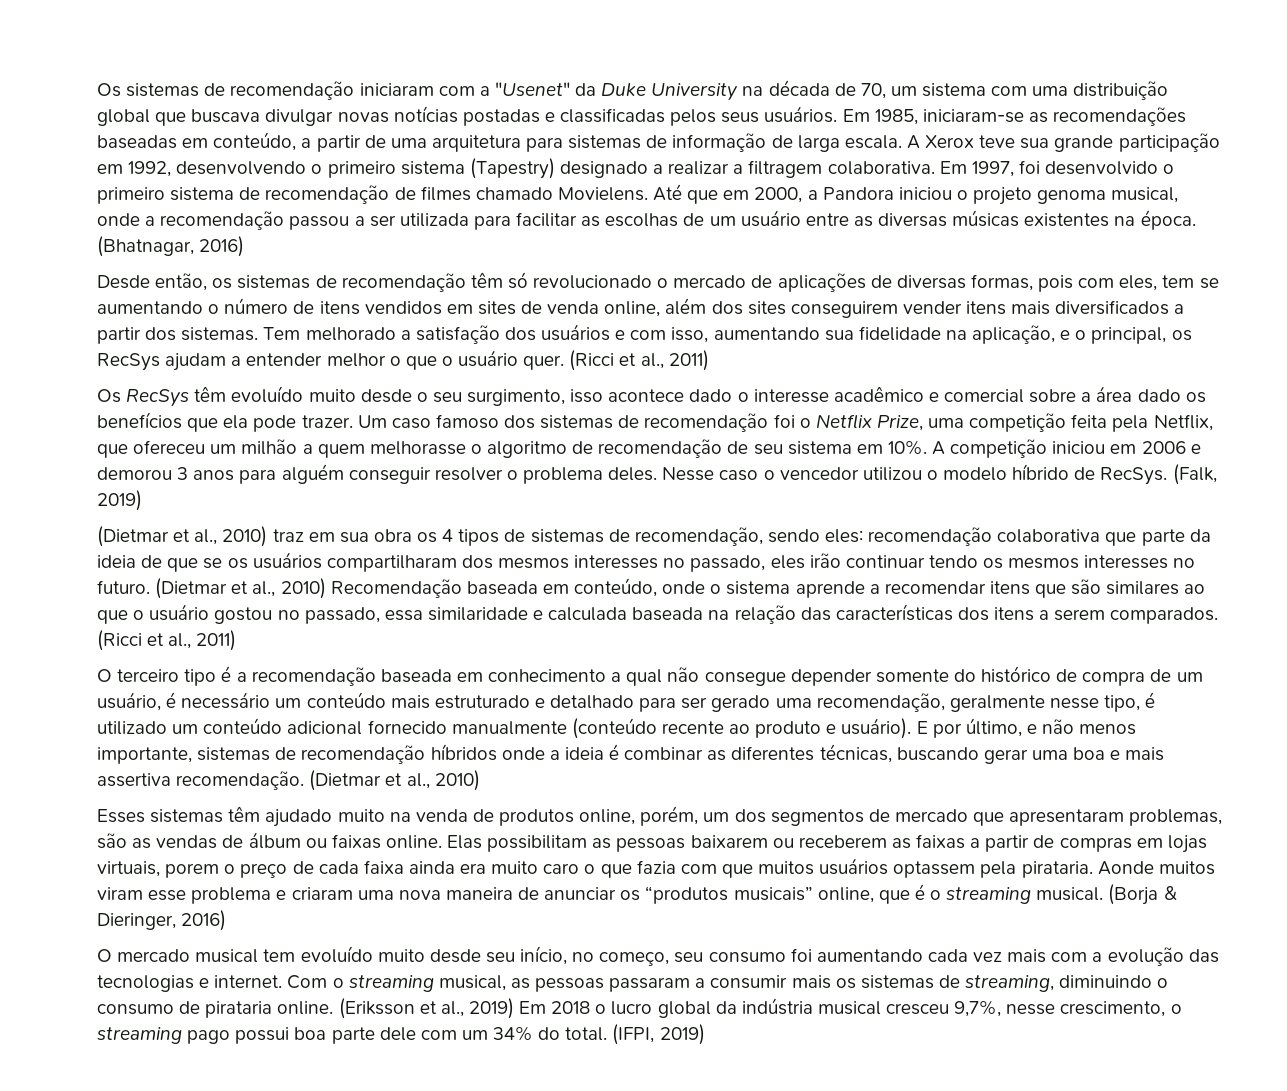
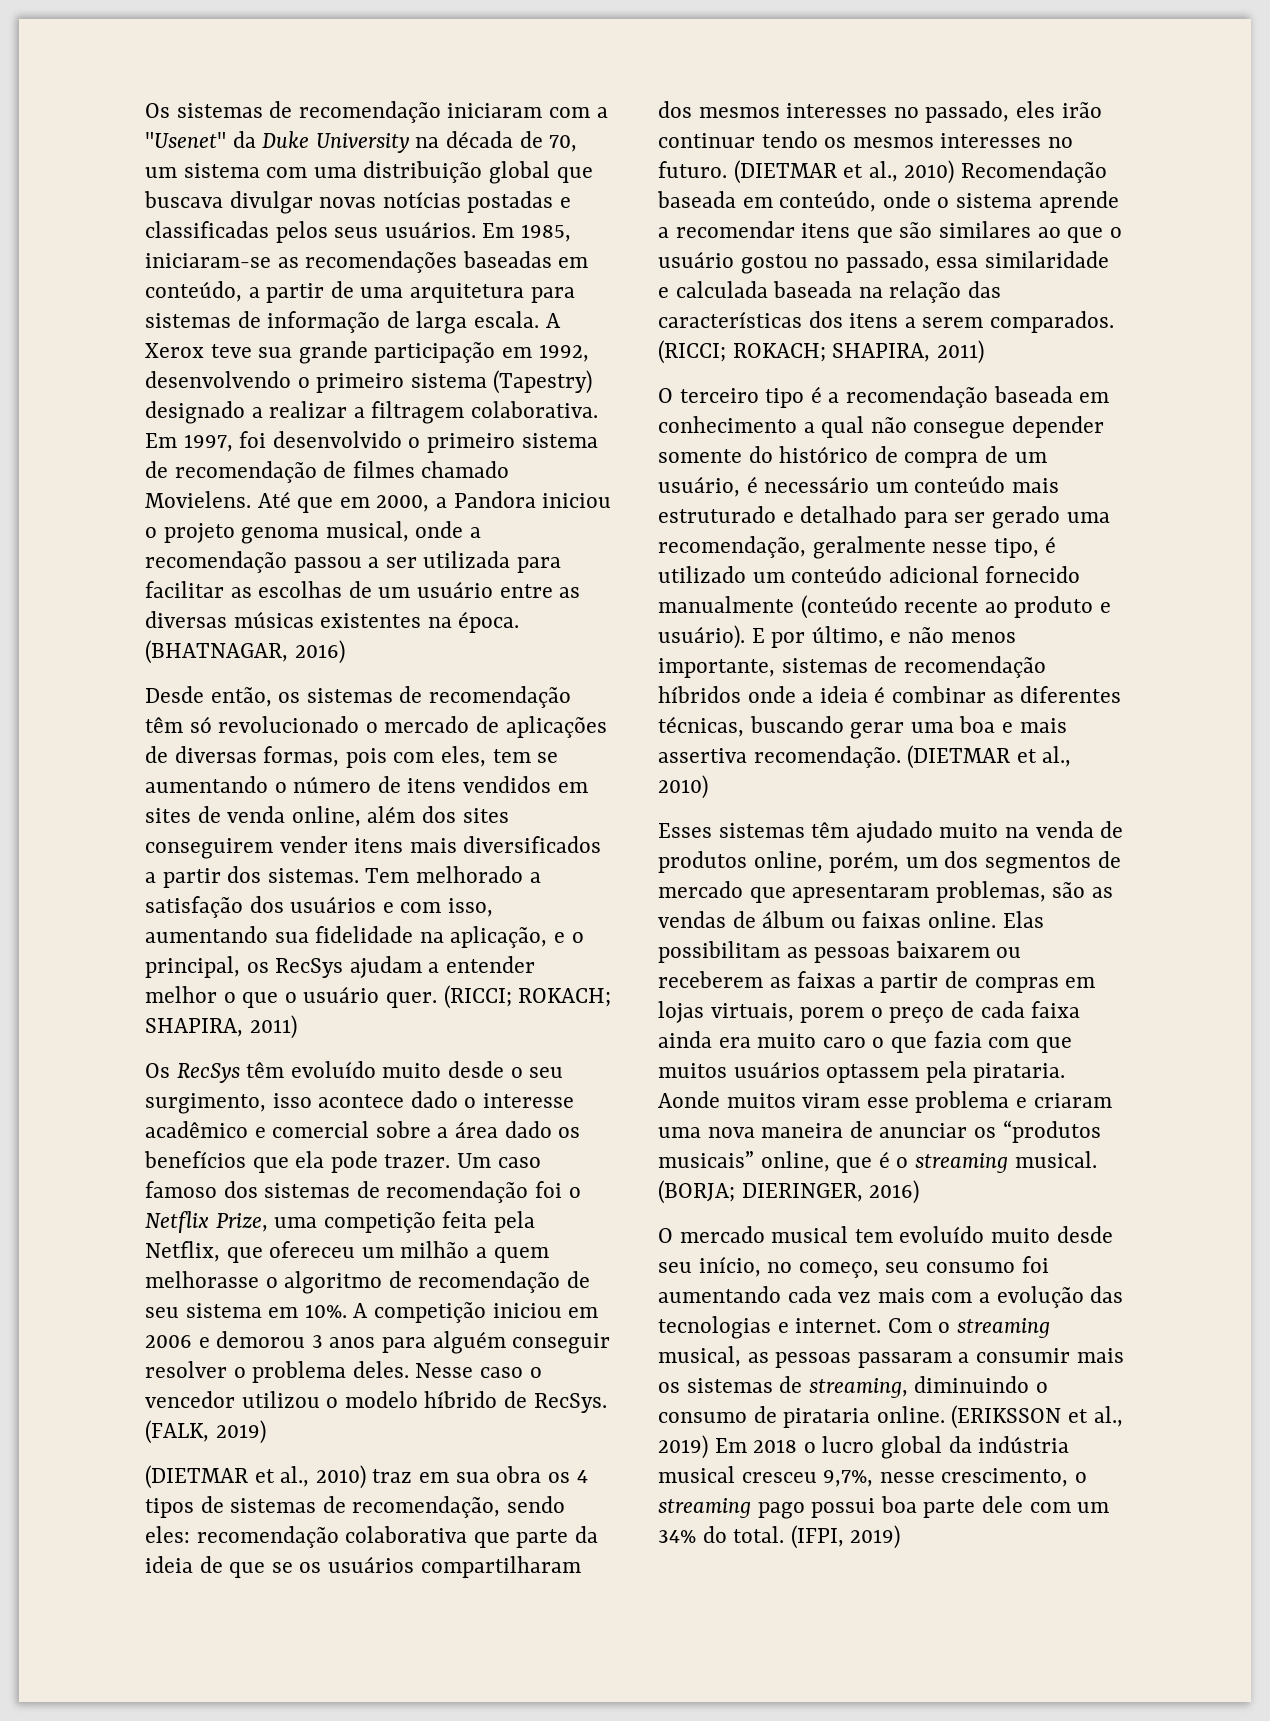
[97,236,194,257] (Bhatnagar, -> [145,640,288,664] (BHATNAGAR,
[569,350,664,371] (Ricci et al., -> [443,985,612,1009] [145,1018,243,1037] (RICCI; ROKACH; SHAPIRA,
[1172,464,1217,485] (Falk, -> [145,1420,209,1444] (FALK,
[97,526,169,547] (Dietmar -> [145,1465,248,1489] (DIETMAR
[155,578,228,599] (Dietmar -> [733,160,837,184] (DIETMAR
[97,630,192,651] (Ricci et al., -> [658,340,931,364] (RICCI; ROKACH; SHAPIRA,
[309,770,382,791] (Dietmar -> [907,745,1011,769] (DIETMAR
[1108,884,1177,905] [97,913,176,930] (Borja & Dieringer, -> [658,1180,863,1204] (BORJA; DIERINGER,
[338,998,415,1019] (Eriksson -> [951,1405,1062,1429] (ERIKSSON

